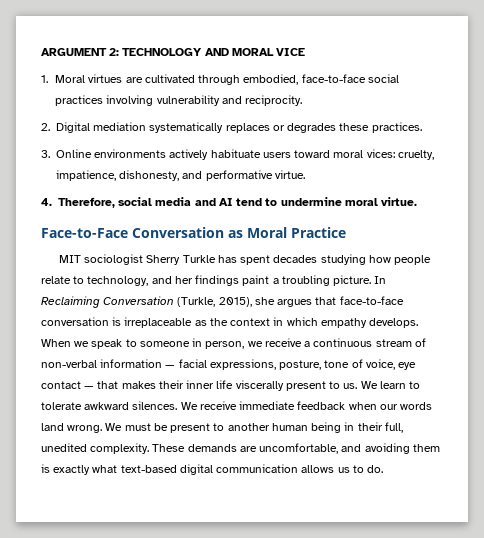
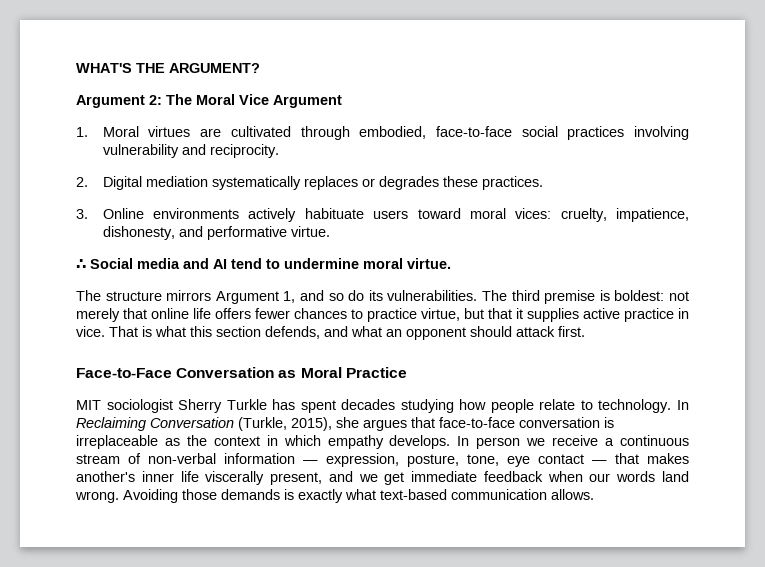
[41,48,306,56] ARGUMENT 2: TECHNOLOGY AND MORAL VICE -> [76,63,260,73] [76,94,342,108] WHAT'S THE ARGUMENT? // Argument 2: The Moral Vice Argument
[41,197,153,208] 4. Therefore, social -> [76,258,133,269] ∴ Social
(418, 201) none -> [76,290,690,304] [76,308,689,322] [76,326,585,340] // The structure mirrors Argument 1, and so do its vulnerabilities. The third premise is boldest: not merely that online life offers fewer chances to practice virtue, but that it supplies active practice in vice. That is what this section defends, and what an opponent should attack first.
[87,275,372,286] technology, and her findings paint a troubling picture. -> [598,399,672,413] technology.
[41,338,245,349] When we speak to someone in person, -> [457,436,521,449] In person
[178,359,395,370] facial expressions, posture, tone of voice, -> [326,453,499,467] expression, posture, tone,
[158,380,184,389] their -> [76,471,135,482] another's
[285,381,421,391] [41,401,237,410] present to us. We learn to tolerate awkward silences. We receive -> [270,471,405,485] present, and we get
[105,422,403,433] [41,443,440,454] [41,464,384,475] We must be present to another human being in their full, unedited complexity. These demands are uncomfortable, and avoiding them is exactly what text-based digital communication allows us to do. -> [123,489,594,503] Avoiding those demands is exactly what text-based communication allows.

